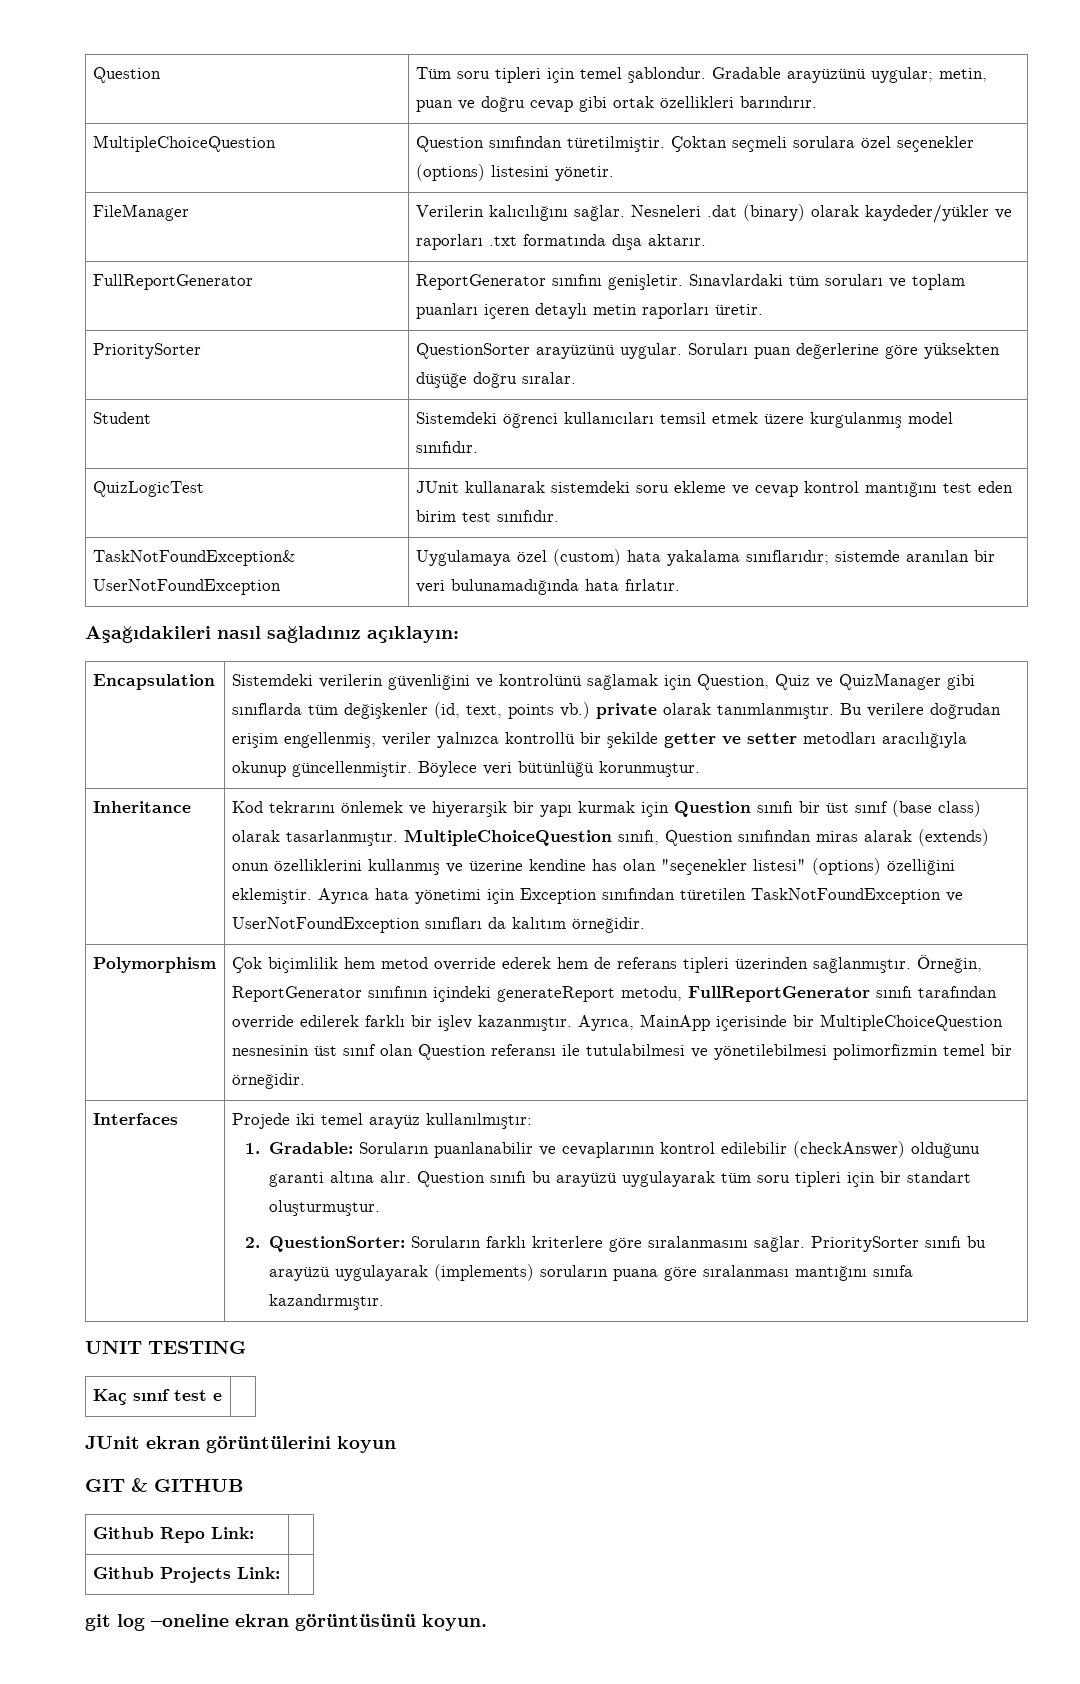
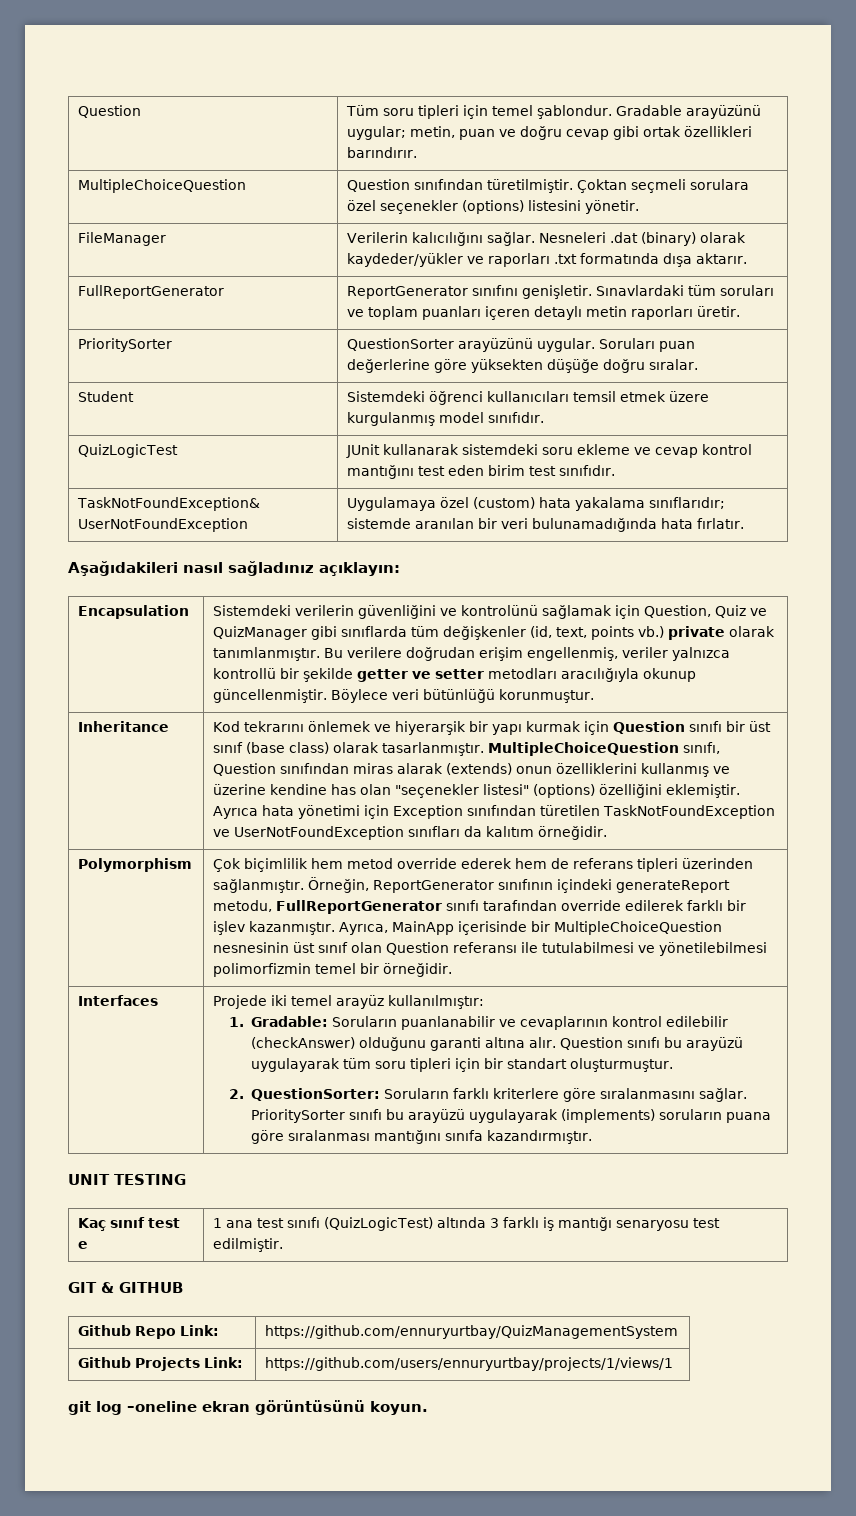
[85,1436,396,1453] // JUnit ekran görüntülerini koyun -> [213,1217,721,1231] [213,1238,284,1252] 1 ana test sınıfı (QuizLogicTest) altında 3 farklı iş mantığı senaryosu test edilmiştir.
(254, 1533) none -> [265,1325,679,1339] https://github.com/ennuryurtbay/QuizManagementSystem
(280, 1573) none -> [265,1357,674,1371] https://github.com/users/ennuryurtbay/projects/1/views/1

